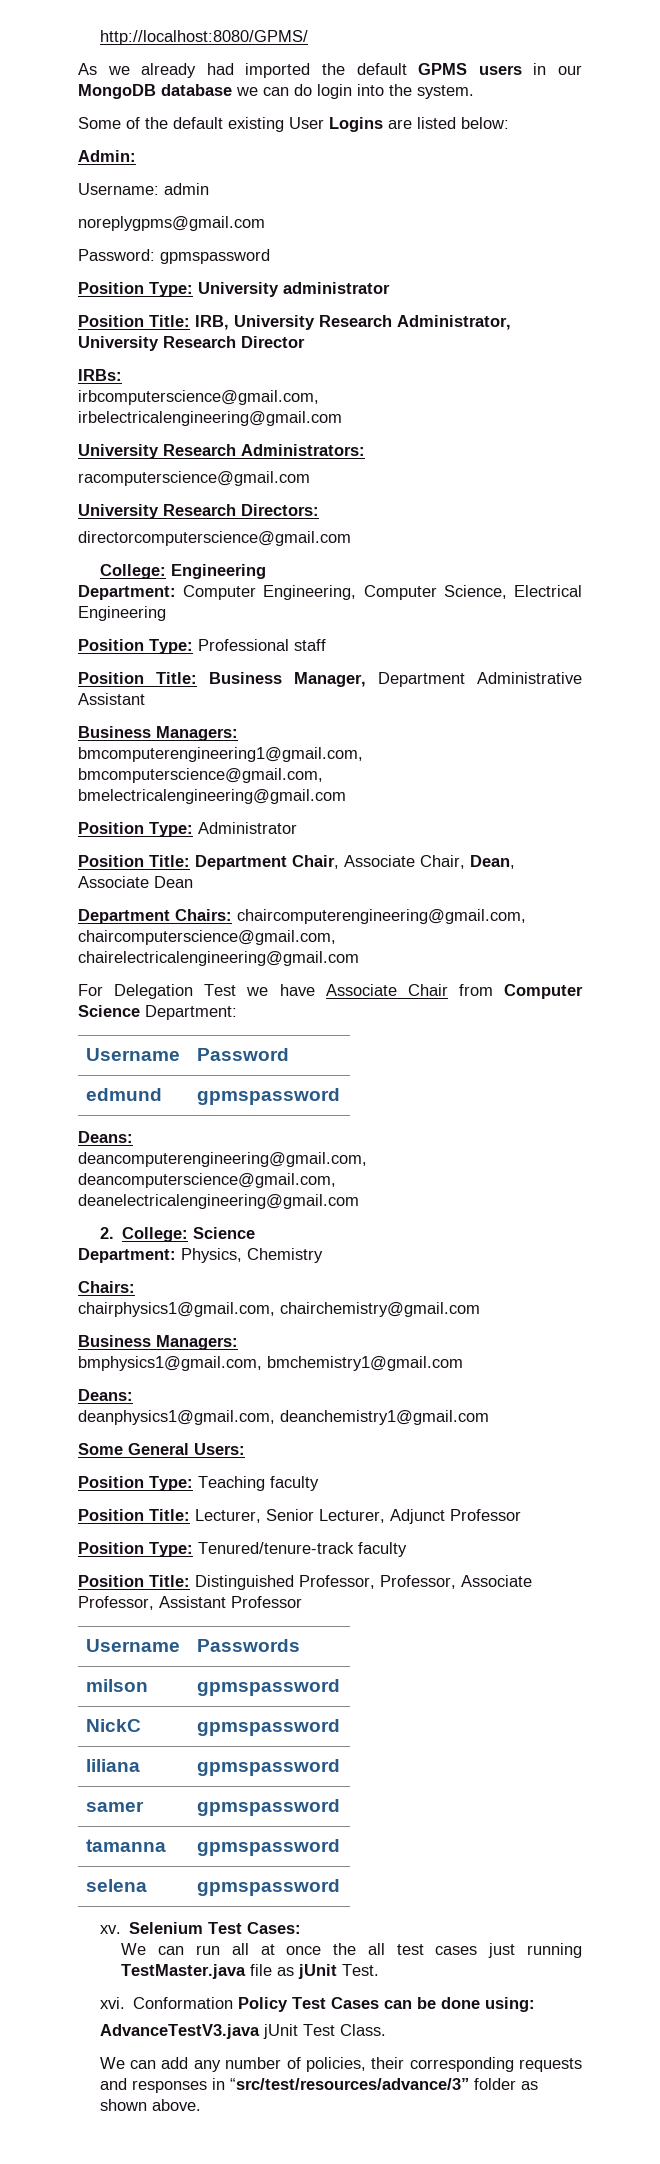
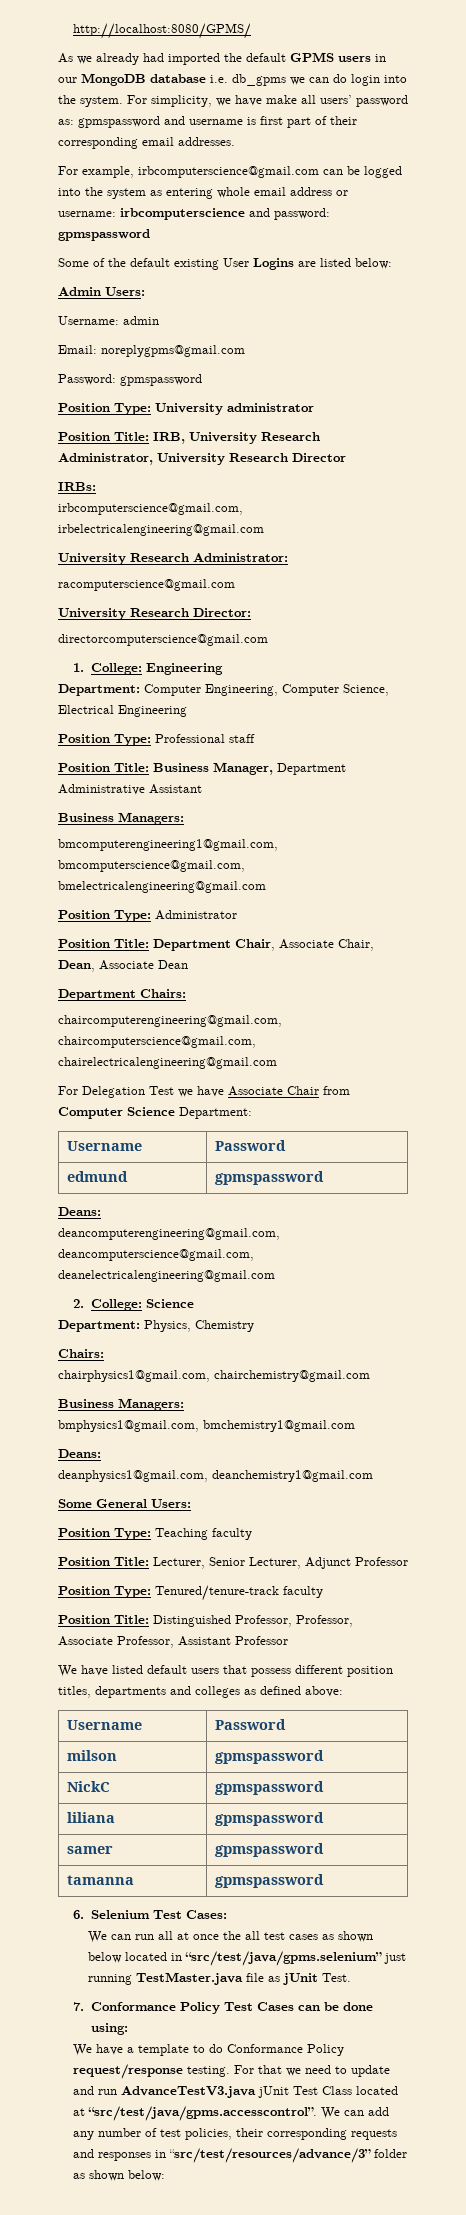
(232, 90) none -> [210,74,286,86] i.e. db_gpms
(474, 92) none -> [127,95,408,107] [58,116,357,128] [58,137,235,149] [58,166,402,178] [58,187,348,199] [58,208,330,220] [58,229,150,241] For simplicity, we have make all users’ password as: gpmspassword and username is first part of their corresponding email addresses. // For example, irbcomputerscience@gmail.com can be logged into the system as entering whole email address or username: irbcomputerscience and password: gpmspassword
[78,150,136,162] Admin: -> [58,287,145,296] Admin Users:
(209, 189) none -> [58,345,97,354] Email:
[241,444,365,456] Administrators: -> [193,553,288,562] Administrator:
[241,504,319,516] Directors: -> [193,608,251,617] Director:
(351, 538) none -> [73,663,85,672] 1.
(232, 915) none -> (186, 993) //
[86,1639,181,1652] [197,1639,301,1652] // Username | Passwords -> [58,1665,393,1677] [58,1686,343,1698] [66,1720,142,1730] [214,1719,286,1730] // We have listed default users that possess different position titles, departments and colleges as defined above: // Username | Password
[86,1879,148,1892] [197,1879,341,1896] [99,1925,121,1934] // selena | gpmspassword // xv. -> [73,1910,85,1919] // 6.
(478, 1950) none -> [322,1931,374,1942] [88,1951,383,1966] as shown below located in “src/test/java/gpms.selenium”
[99,1997,233,2009] xvi. Conformation -> [73,2002,176,2011] 7. Conformance
[99,2024,386,2039] AdvanceTestV3.java jUnit Test Class. // -> [73,2044,345,2056] [73,2064,391,2079] [73,2086,399,2098] [73,2106,318,2121] We have a template to do Conformance Policy request/response testing. For that we need to update and run AdvanceTestV3.java jUnit Test Class located at “src/test/java/gpms.accesscontrol”.
(301, 2063) none -> [160,2129,182,2137] test
[151,2099,201,2111] above. -> [128,2170,166,2181] below:

